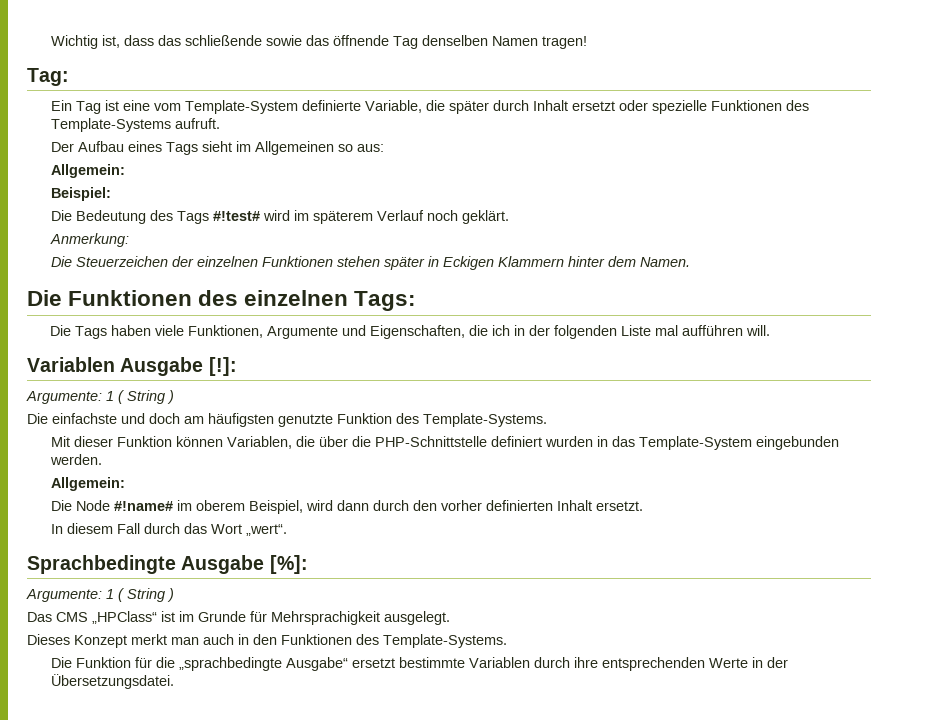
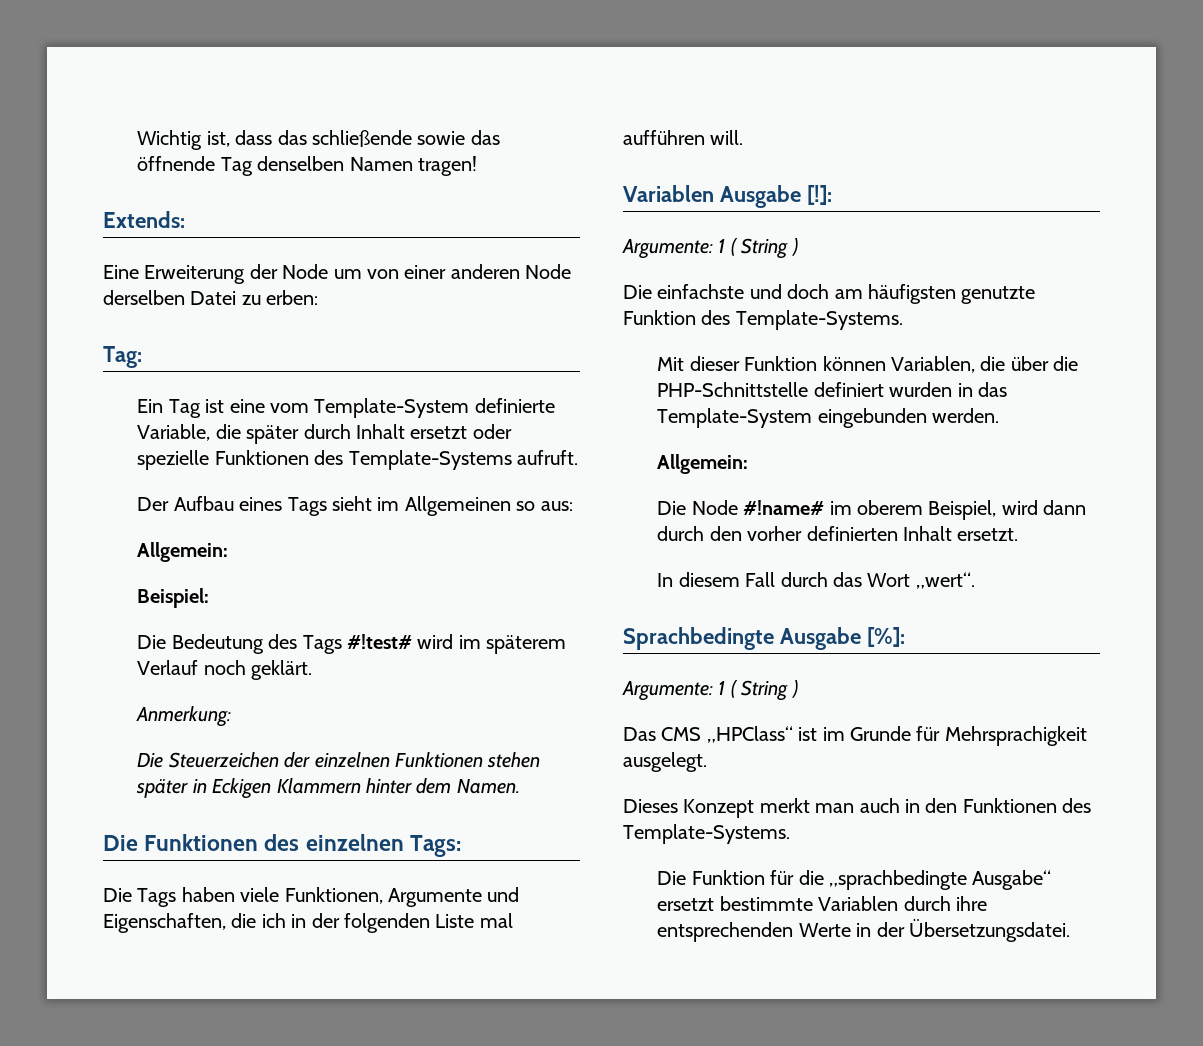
(587, 42) none -> [103,211,185,228] [103,264,572,284] [103,290,319,305] // Extends: // Eine Erweiterung der Node um von einer anderen Node derselben Datei zu erben:

